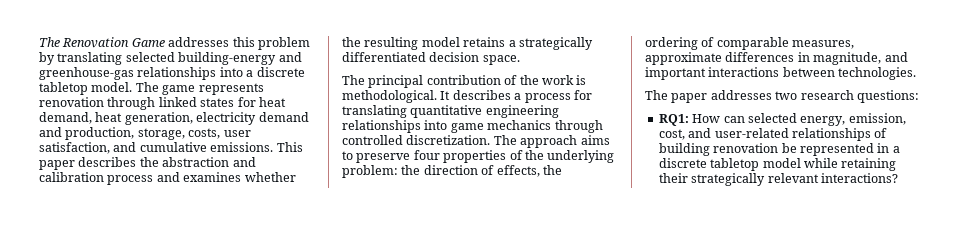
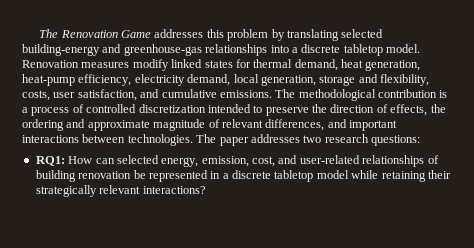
[135,82,264,95] [39,97,156,110] The game represents renovation through -> [22,59,169,71] Renovation measures modify
[258,97,286,107] heat -> [253,59,293,68] thermal
[196,112,309,125] [39,127,185,140] electricity demand and production, storage, -> [22,74,429,86] heat-pump efficiency, electricity demand, local generation, storage and flexibility,
[276,142,303,152] [39,157,256,170] [39,172,296,185] [342,37,593,50] [342,52,520,65] [342,75,587,88] [342,90,592,103] [342,105,559,118] [342,120,603,133] [342,135,610,148] [342,150,615,163] [342,165,398,178] This paper describes the abstraction and calibration process and examines whether the resulting model retains a strategically differentiated decision space. // The principal contribution of the work is methodological. It describes a process for translating quantitative engineering relationships into game mechanics through controlled discretization. The approach aims to preserve four properties of the underlying problem: -> [275,89,448,101] [22,104,309,116] The methodological contribution is a process of controlled discretization intended to preserve
[701,37,855,50] [645,52,882,65] of comparable measures, approximate differences in magnitude, -> [66,119,325,131] and approximate magnitude of relevant differences,
(917, 73) // -> (193, 140) none

